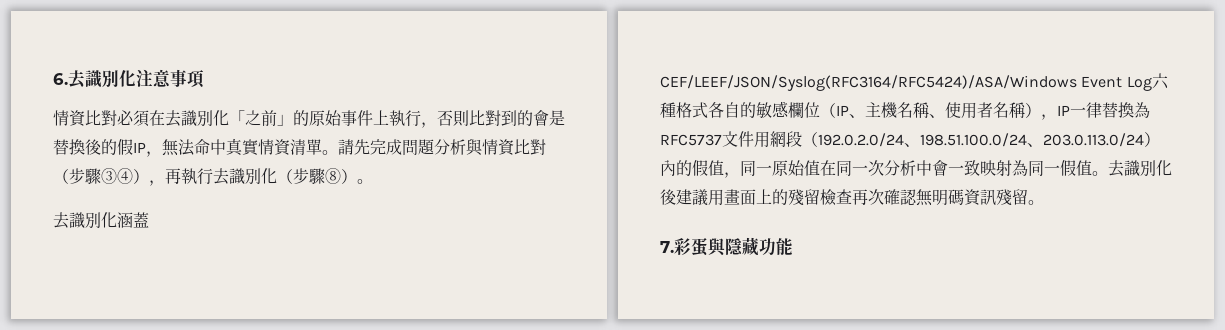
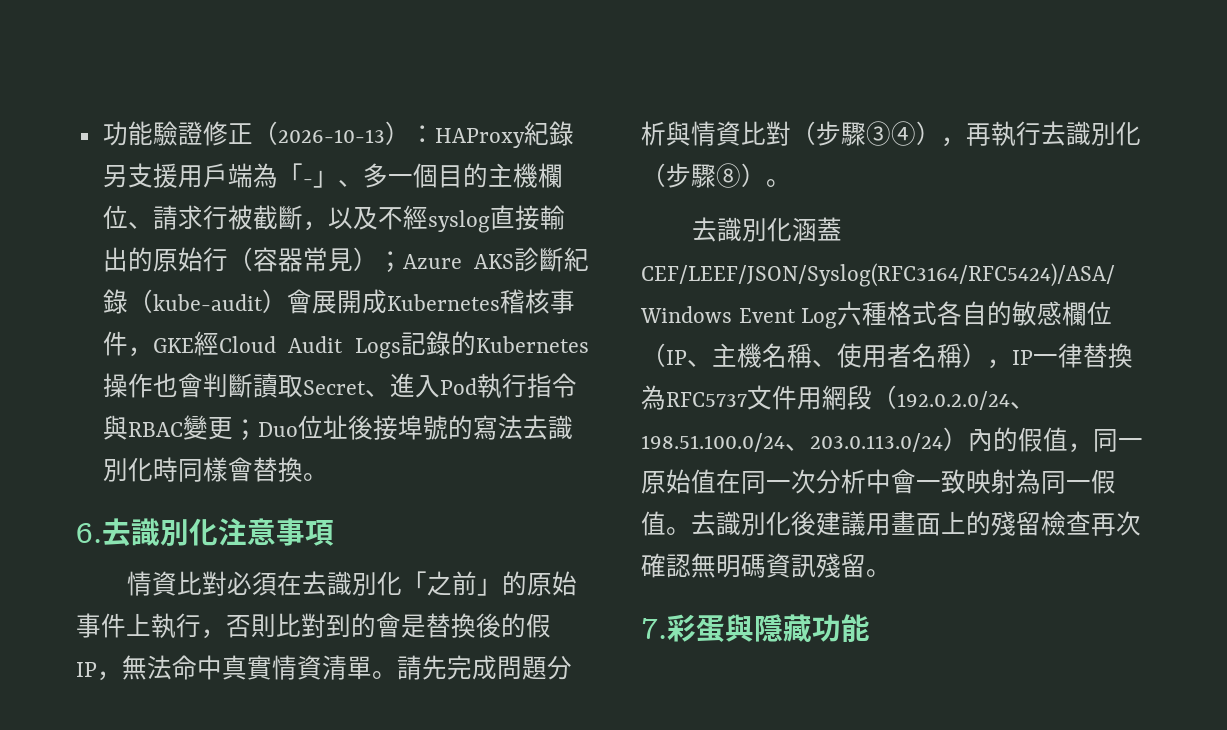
(53, 79) none -> [102,121,574,148] [102,163,563,188] [102,205,565,233] [102,247,589,273] [102,289,575,314] [102,331,589,359] [102,373,577,399] [102,415,573,441] [102,457,328,482] 功能驗證修正（2026-10-13）：HAProxy紀錄另支援用戶端為「-」、多一個目的主機欄位、請求行被截斷，以及不經syslog直接輸出的原始行（容器常見）；Azure AKS診斷紀錄（kube-audit）會展開成Kubernetes稽核事件，GKE經Cloud Audit Logs記錄的Kubernetes操作也會判斷讀取Secret、進入Pod執行指令與RBAC變更；Duo位址後接埠號的寫法去識別化時同樣會替換。 //

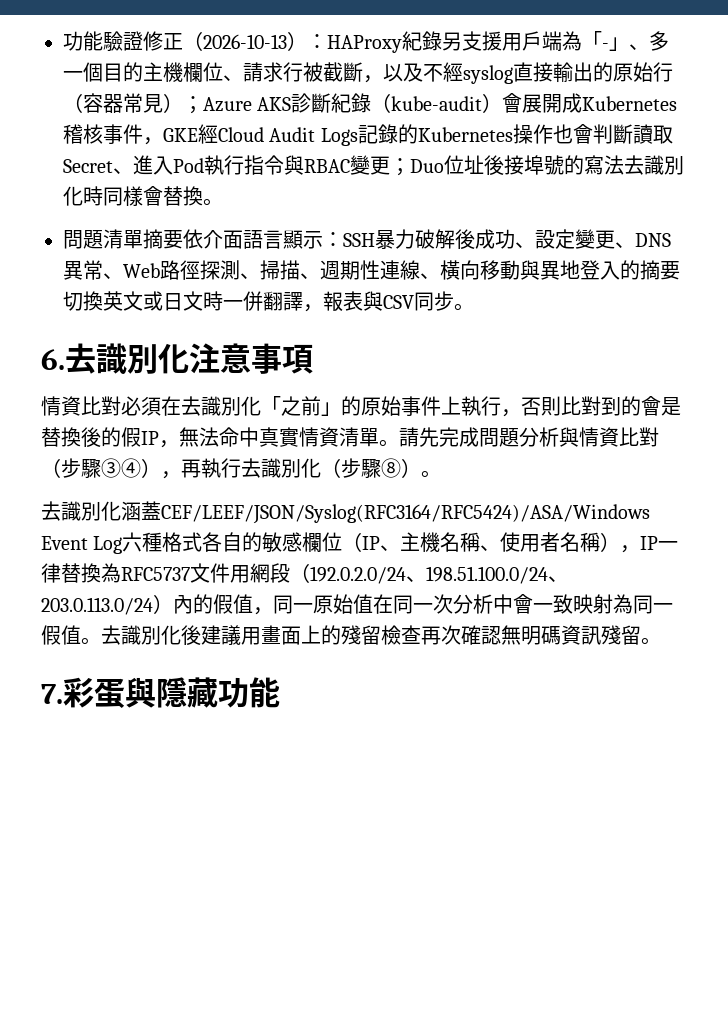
(328, 477) none -> [63,229,671,249] [63,260,680,280] [63,291,474,312] // 問題清單摘要依介面語言顯示：SSH暴力破解後成功、設定變更、DNS異常、Web路徑探測、掃描、週期性連線、橫向移動與異地登入的摘要切換英文或日文時一併翻譯，報表與CSV同步。

